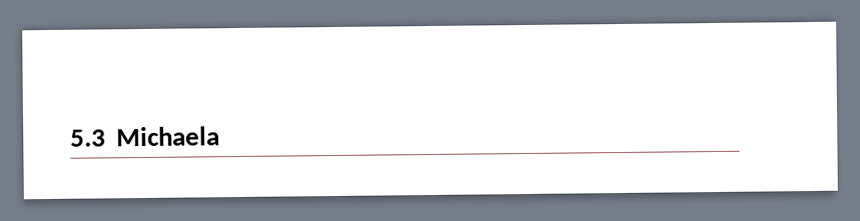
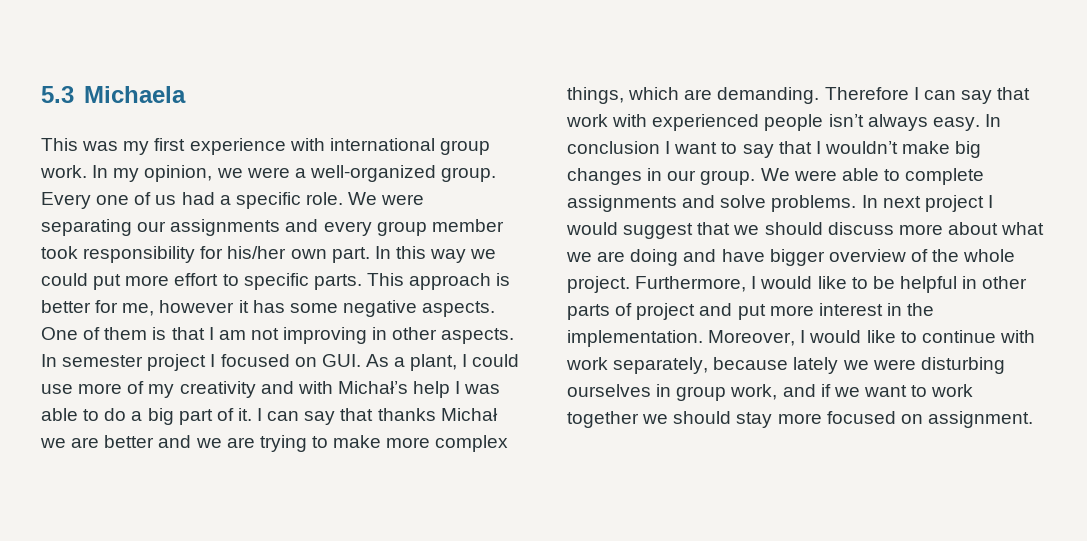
(220, 136) none -> [41,138,490,155] [40,165,497,182] [41,192,425,209] [41,219,504,236] [41,246,497,263] [41,273,511,290] [41,300,496,317] [41,327,515,344] [41,354,520,371] [41,381,501,398] [41,408,498,425] [40,435,509,452] [567,87,1031,104] [566,114,1001,131] [567,141,982,158] [567,168,985,185] [567,195,993,212] [566,222,1045,239] [566,249,1016,266] [567,276,1028,293] [567,303,935,320] [567,330,1035,347] [566,357,1005,374] [567,384,974,401] [567,411,1033,428] // This was my first experience with international group work. In my opinion, we were a well-organized group. Every one of us had a specific role. We were separating our assignments and every group member took responsibility for his/her own part. In this way we could put more effort to specific parts. This approach is better for me, however it has some negative aspects. One of them is that I am not improving in other aspects. In semester project I focused on GUI. As a plant, I could use more of my creativity and with Michał’s help I was able to do a big part of it. I can say that thanks Michał we are better and we are trying to make more complex things, which are demanding. Therefore I can say that work with experienced people isn’t always easy. In conclusion I want to say that I wouldn’t make big changes in our group. We were able to complete assignments and solve problems. In next project I would suggest that we should discuss more about what we are doing and have bigger overview of the whole project. Furthermore, I would like to be helpful in other parts of project and put more interest in the implementation. Moreover, I would like to continue with work separately, because lately we were disturbing ourselves in group work, and if we want to work together we should stay more focused on assignment.

